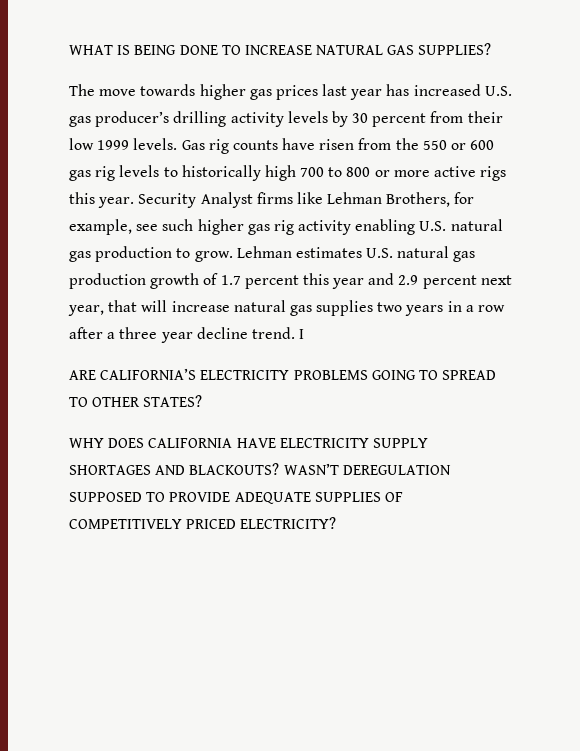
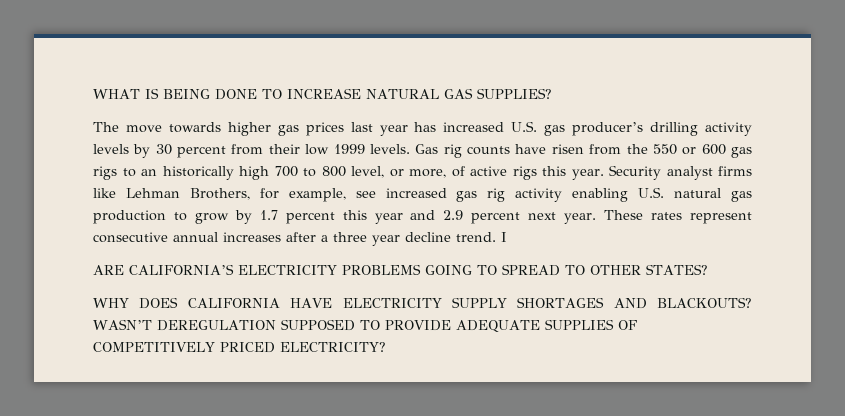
[95,165,178,181] rig levels to -> [93,166,157,180] rigs to an
[374,170,430,177] or more -> [351,166,465,178] level, or more, of
[200,192,253,208] Analyst -> [666,166,713,180] analyst
[162,219,244,235] such higher -> [385,188,447,198] increased
[194,246,476,262] [69,273,219,289] grow. Lehman estimates U.S. natural gas production growth of -> [194,210,252,224] grow by
[68,300,506,316] year, that will increase natural gas supplies two years in a row -> [564,210,752,224] [93,232,281,243] year. These rates represent consecutive annual increases

